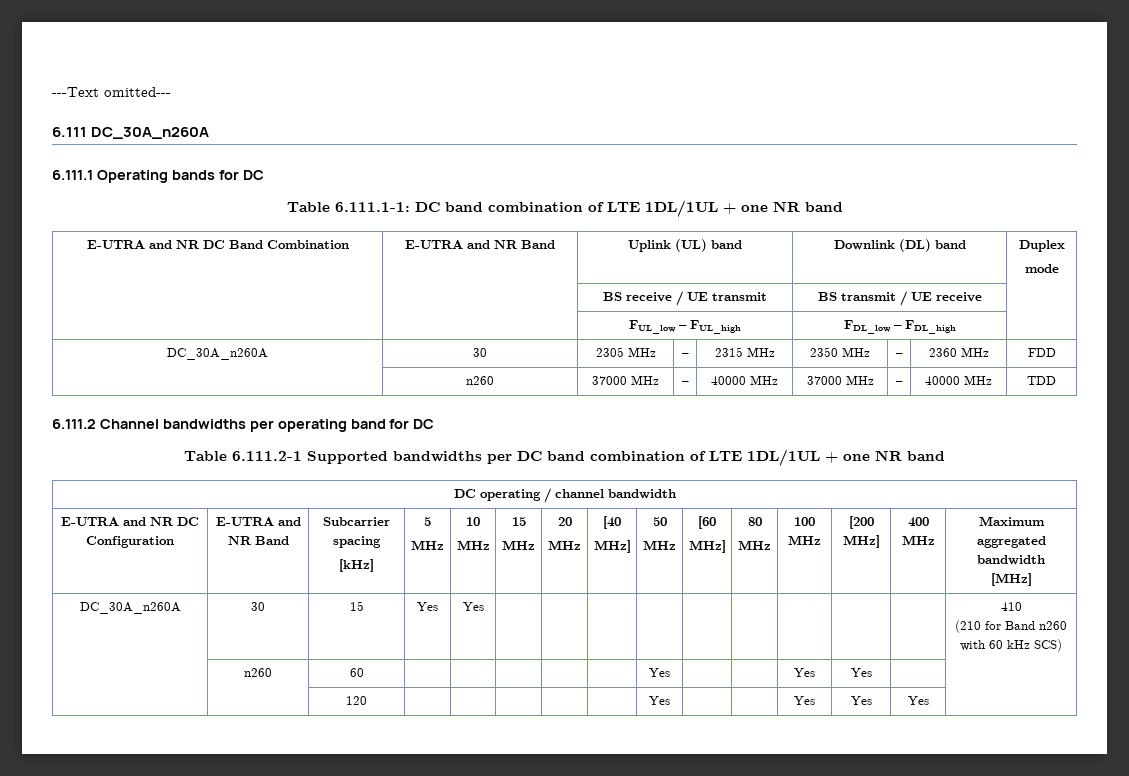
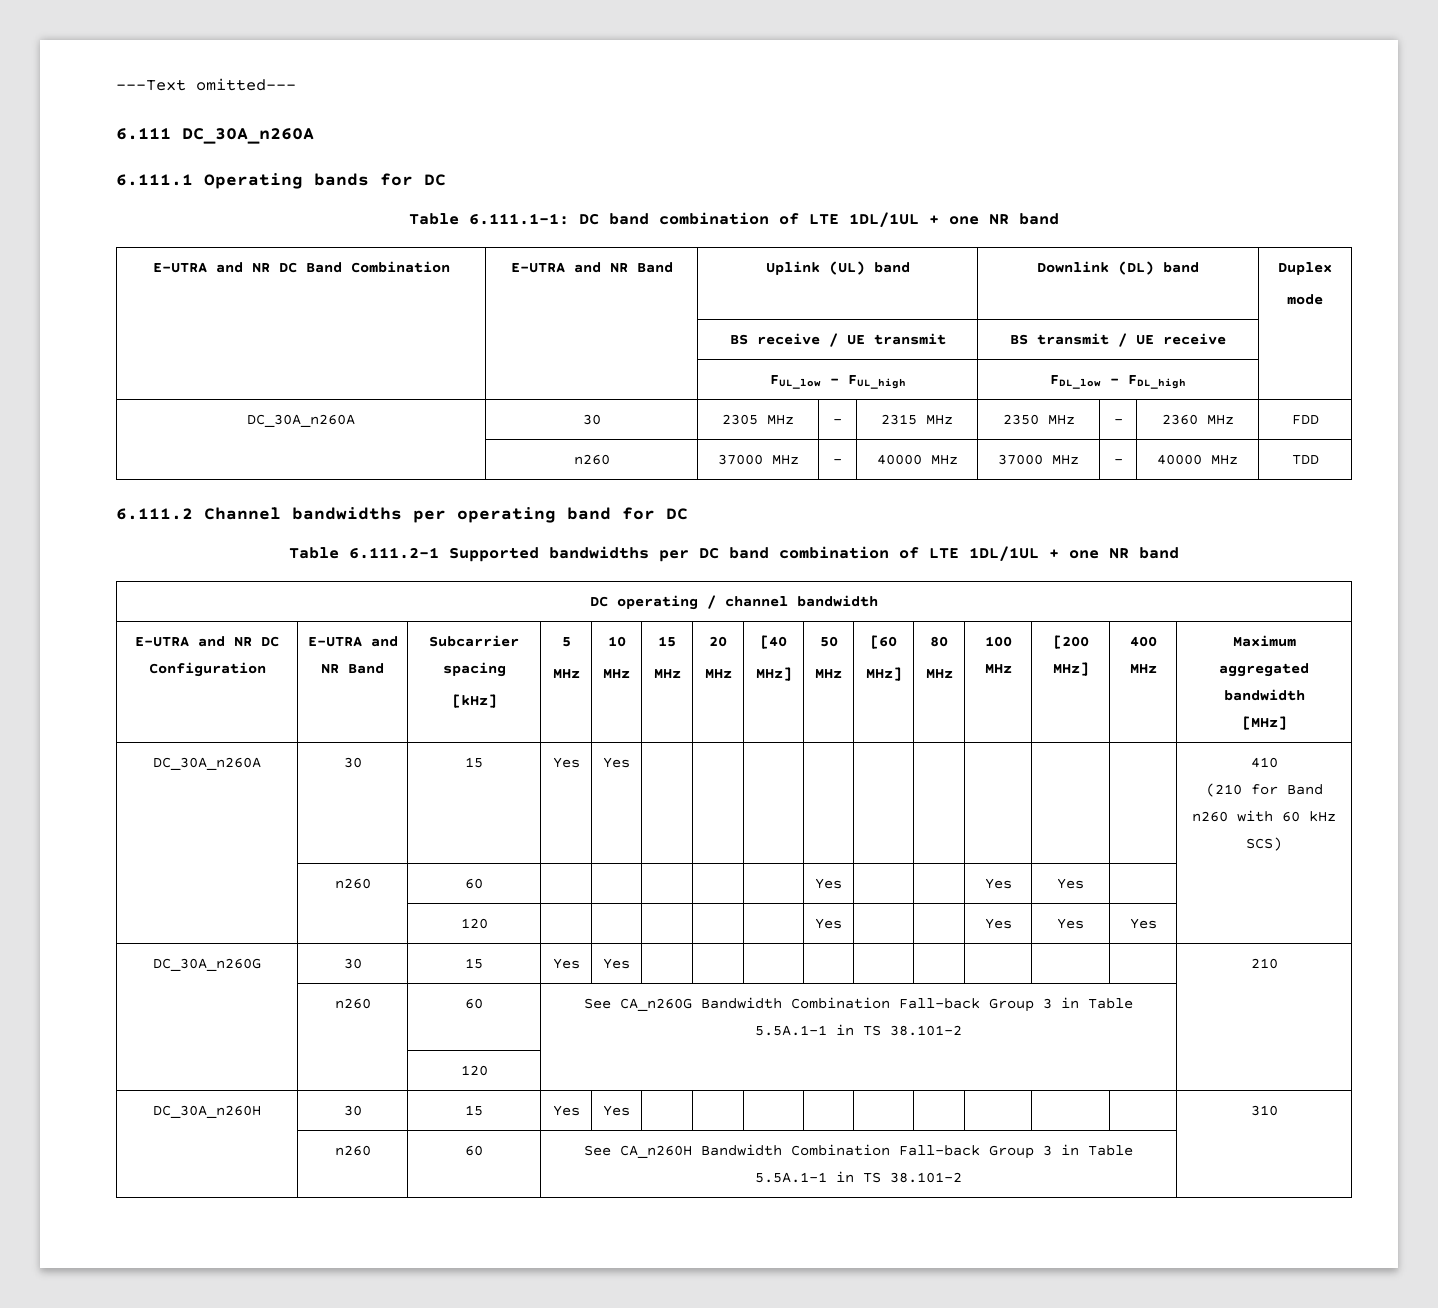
(929, 700) none -> [153,958,261,971] [343,958,362,969] [465,958,483,969] [552,958,580,969] [603,958,630,969] [1250,958,1278,969] [334,998,371,1009] [465,998,483,1009] [584,997,1133,1012] [755,1024,962,1036] [460,1065,488,1076] [153,1105,261,1118] [343,1105,362,1116] [465,1105,483,1116] [552,1105,580,1116] [603,1105,630,1116] [1250,1105,1278,1116] [334,1145,371,1156] [465,1145,483,1156] [584,1144,1133,1159] [755,1171,962,1183] // DC_30A_n260G | 30 | 15 | Yes | Yes | | | | | | | | | | 210 // | n260 | 60 | See CA_n260G Bandwidth Combination Fall-back Group 3 in Table 5.5A.1-1 in TS 38.101-2 | // | | 120 | | // DC_30A_n260H | 30 | 15 | Yes | Yes | | | | | | | | | | 310 // | n260 | 60 | See CA_n260H Bandwidth Combination Fall-back Group 3 in Table 5.5A.1-1 in TS 38.101-2 |

